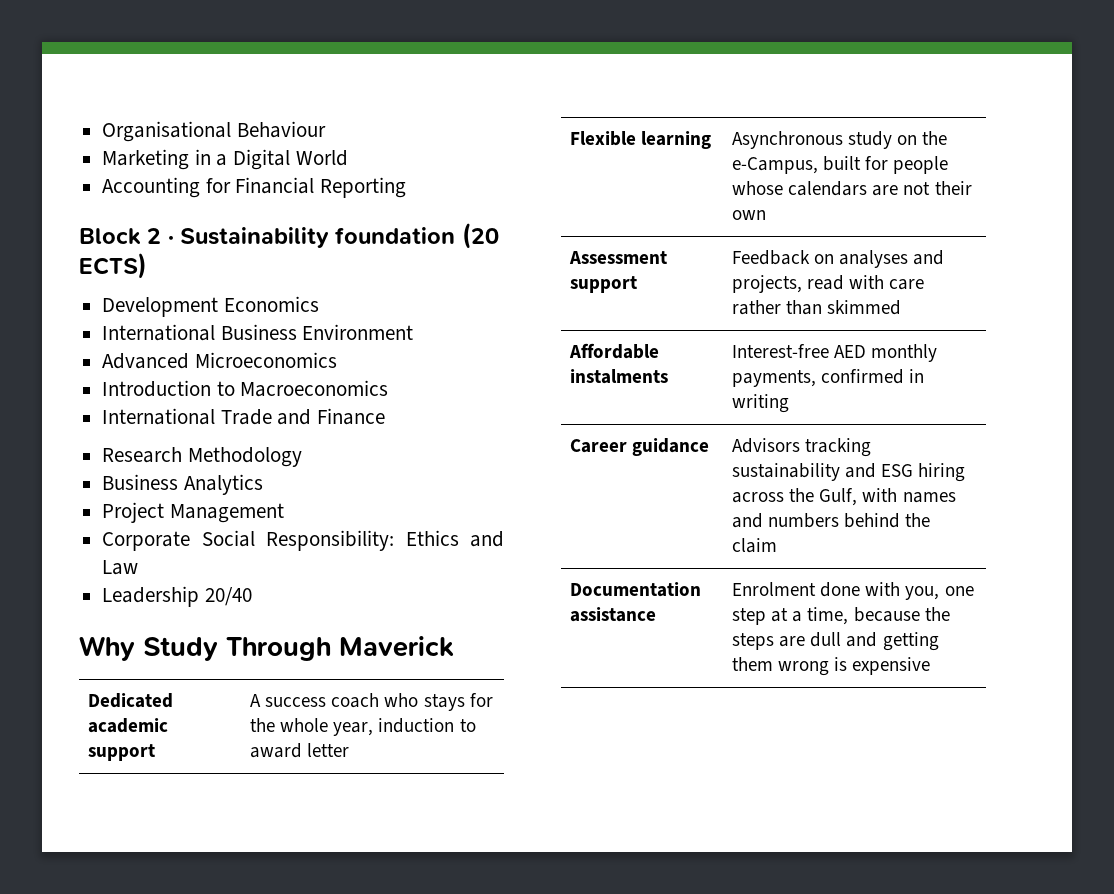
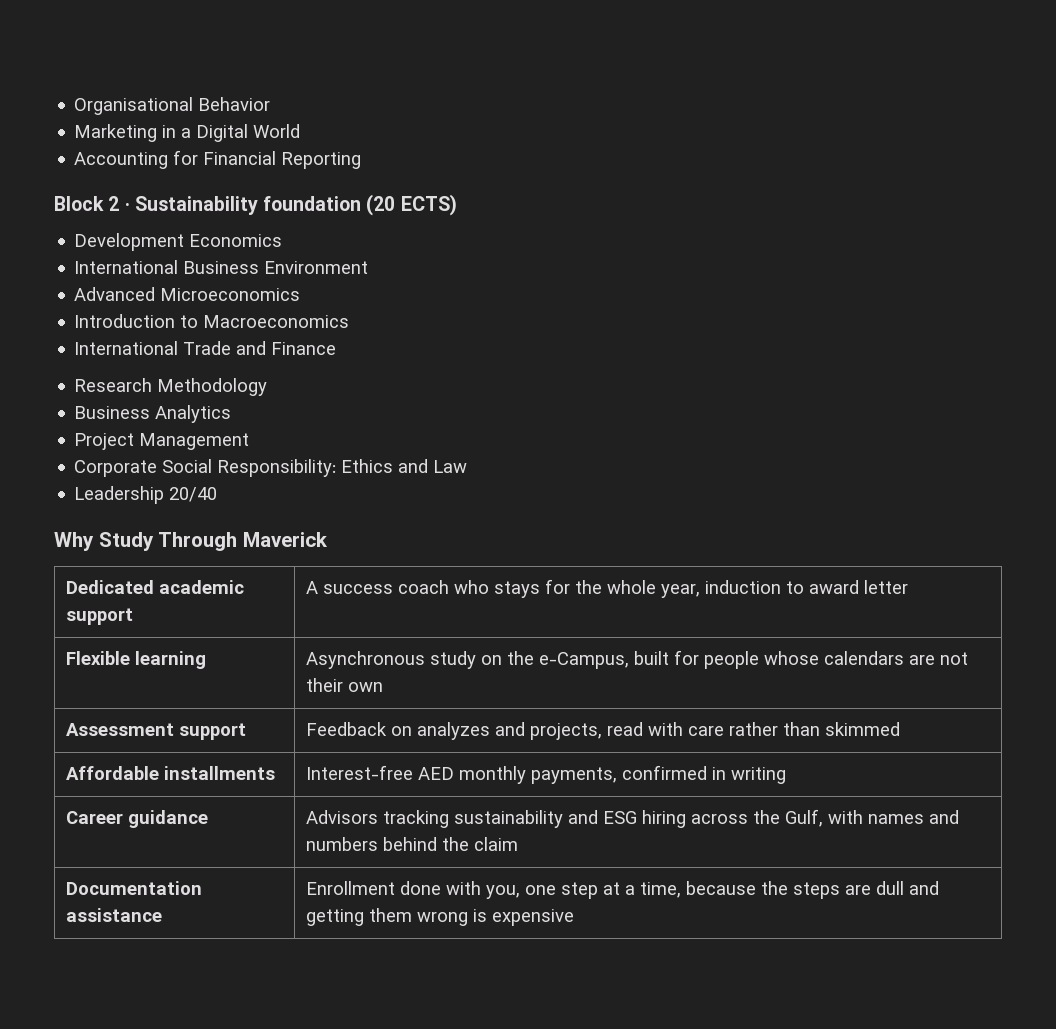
[236,121,326,138] Behaviour -> [198,97,271,111] Behavior
[839,250,909,268] analyses -> [417,722,491,740] analyzes
[569,369,668,384] instalments -> [164,766,276,780] installments
[731,582,816,596] Enrolment -> [306,881,396,895] Enrollment

